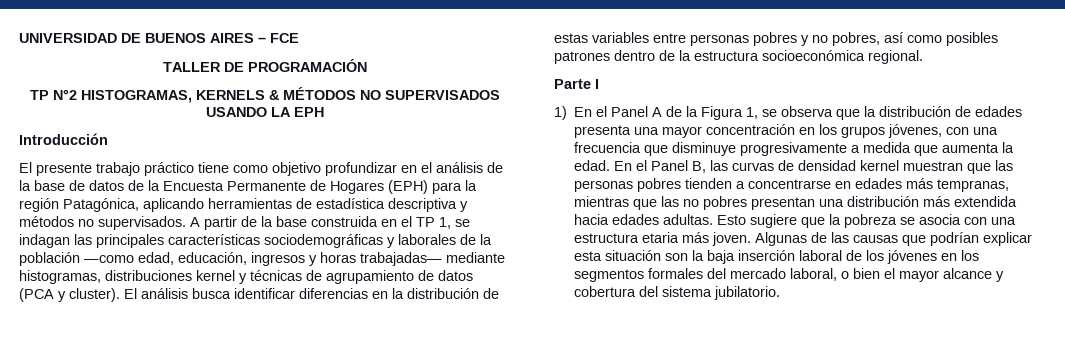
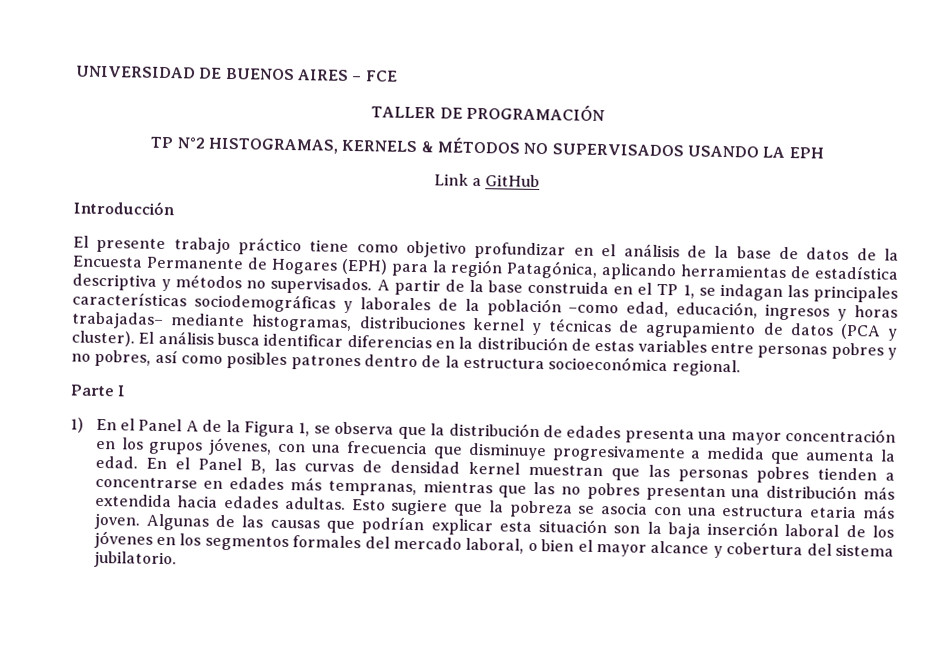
(324, 112) none -> [433,173,541,188] // Link a GitHub
[84,255,134,263] —como -> [568,304,620,314] –como
[360,252,442,266] trabajadas— -> [71,311,164,329] trabajadas–

